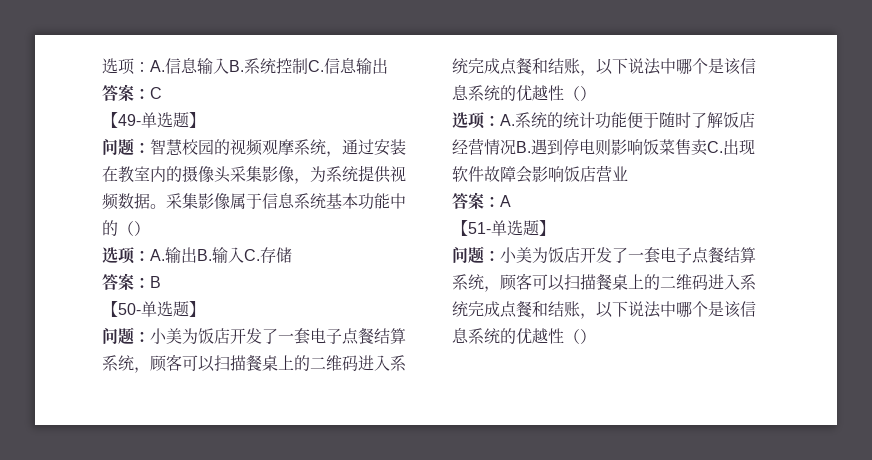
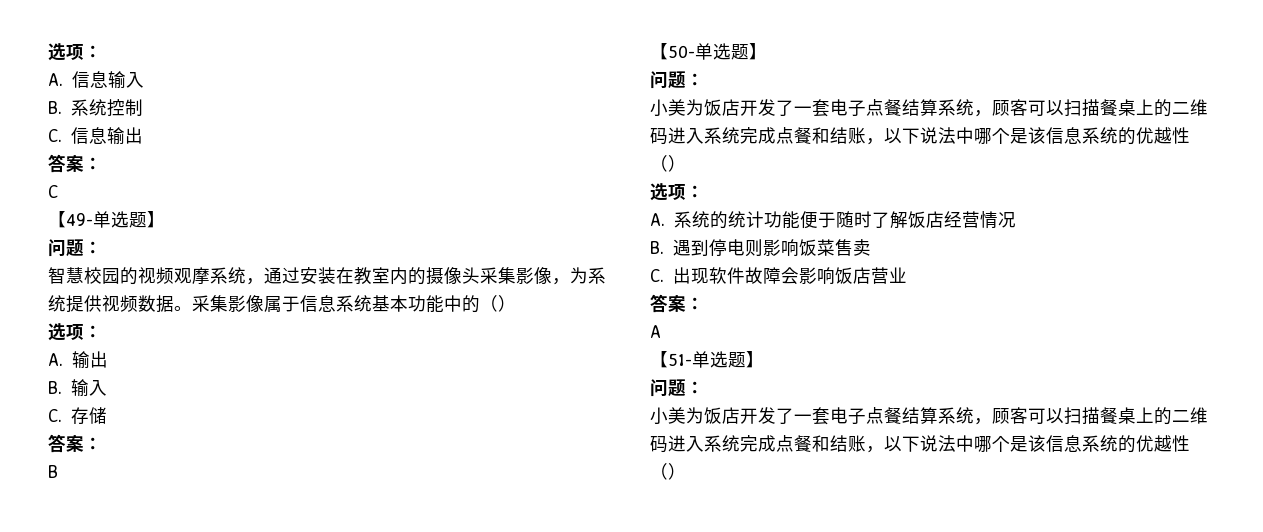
[102,58,150,75] 选项： -> [48,43,102,61] 选项： //
(229, 66) none -> (144, 80) //
(308, 66) none -> (143, 107) //
(150, 93) none -> (102, 163) //
(150, 147) none -> (102, 247) //
(150, 255) none -> (102, 331) //
(197, 255) none -> (108, 359) //
(244, 255) none -> (107, 388) //
(150, 282) none -> (102, 443) //
(150, 336) none -> (704, 79) //
(500, 120) none -> (704, 191) //
(516, 147) none -> (1016, 220) //
(707, 147) none -> (871, 247) //
(500, 201) none -> (704, 303) //
(500, 255) none -> (704, 387) //

